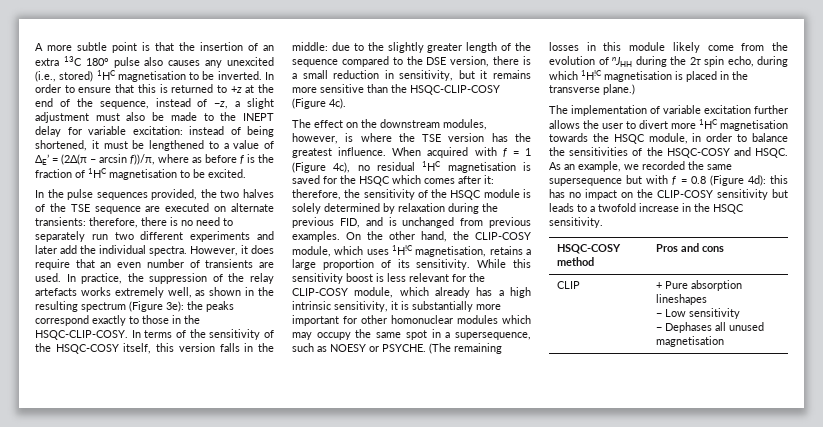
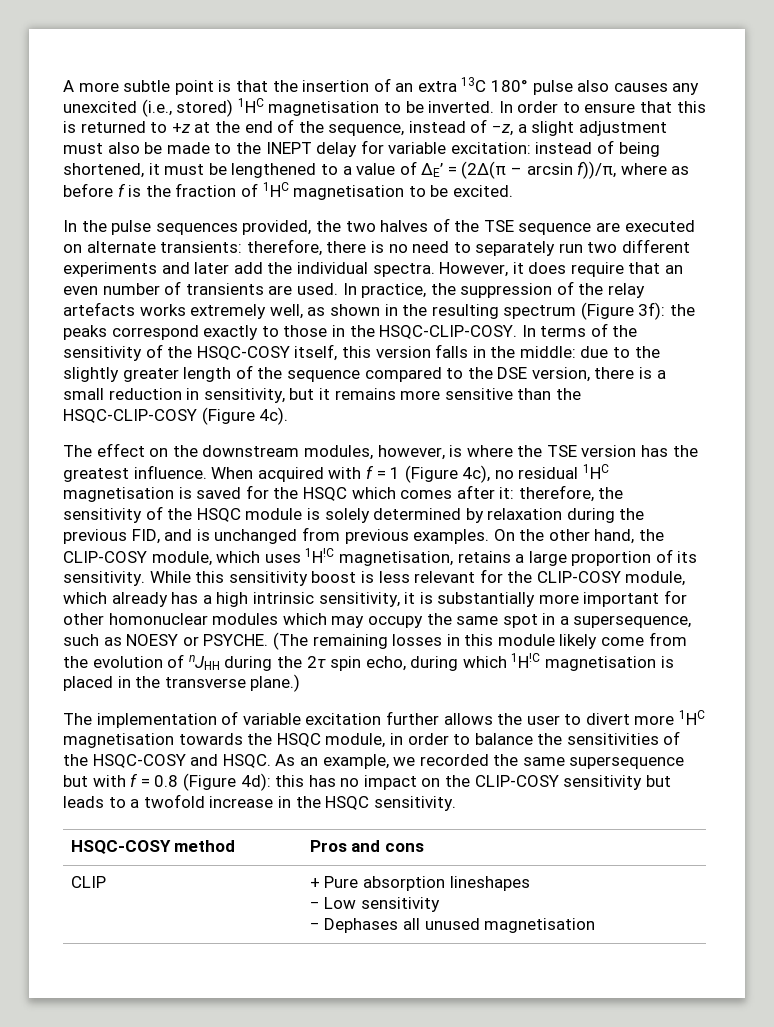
[166,301,184,312] 3e): -> [638,302,666,320] 3f):

